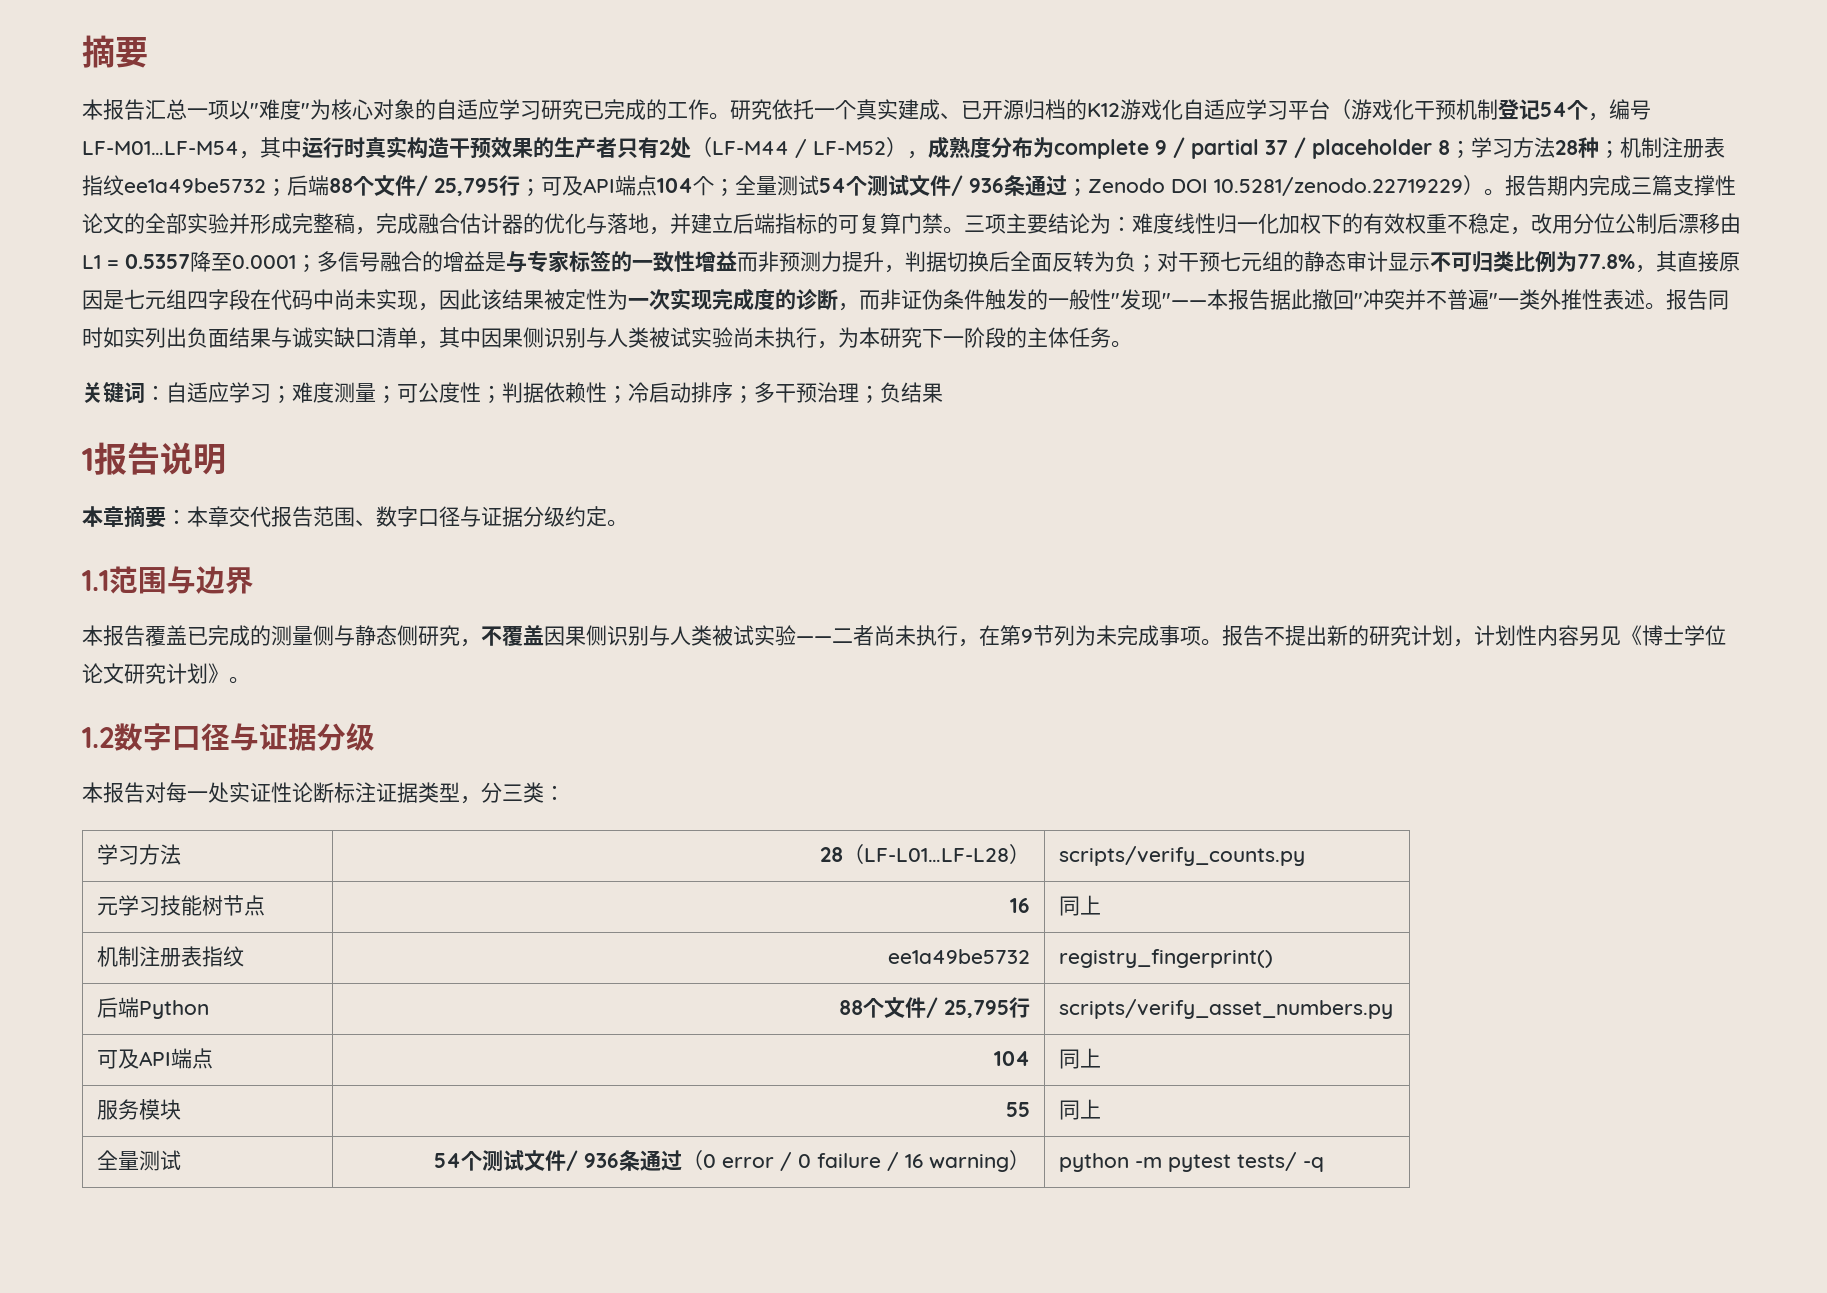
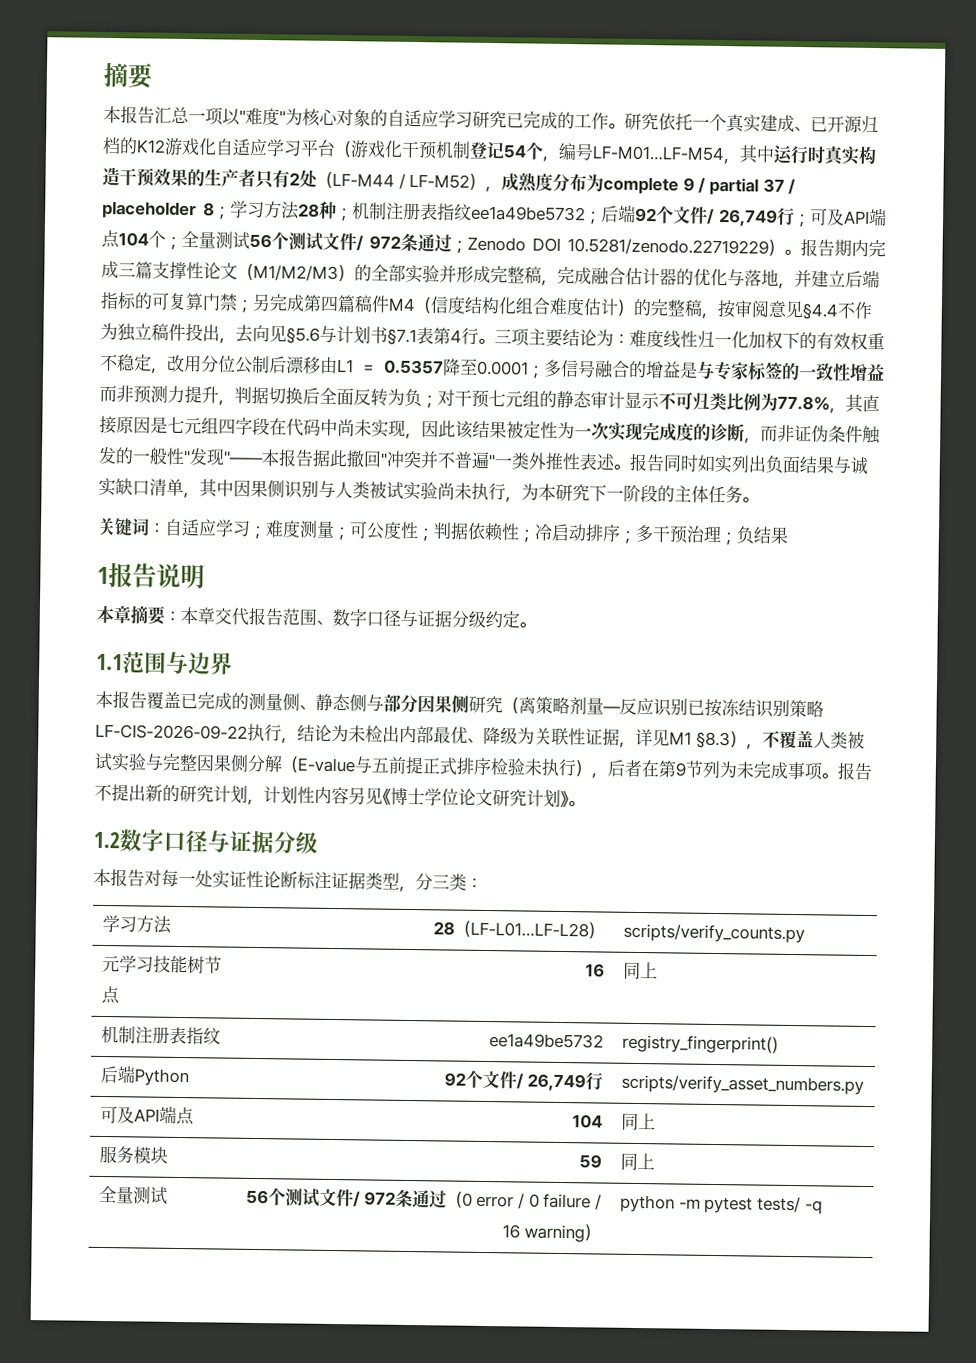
[329,175,499,196] 88个文件/ 25,795 -> [634,206,778,227] 92个文件/ 26,749
[819,175,1004,196] 54个测试文件/ 936 -> [249,232,401,251] 56个测试文件/ 972
(124, 223) none -> [237,263,355,282] （M1/M2/M3）
(943, 223) none -> [236,293,873,320] [100,322,479,346] ；另完成第四篇稿件M4（信度结构化组合难度估计）的完整稿，按审阅意见§4.4不作为独立稿件投出，去向见§5.6与计划书§7.1表第4行
[334,625,979,647] 与静态侧研究，不覆盖因果侧识别与人类被试实验——二者尚未执行， -> [299,693,824,718] [95,723,865,750] [94,752,642,779] 、静态侧与部分因果侧研究（离策略剂量—反应识别已按冻结识别策略LF-CIS-2026-09-22执行，结论为未检出内部最优、降级为关联性证据，详见M1 §8.3），不覆盖人类被试实验与完整因果侧分解（E-value与五前提正式排序检验未执行），后者
[838,997,1009,1018] 88个文件/ 25,795 -> [444,1070,586,1092] 92个文件/ 26,749
[1005,1102,1030,1117] 55 -> [578,1154,602,1169] 59
[433,1150,619,1171] 54个测试文件/ 936 -> [246,1188,396,1207] 56个测试文件/ 972

